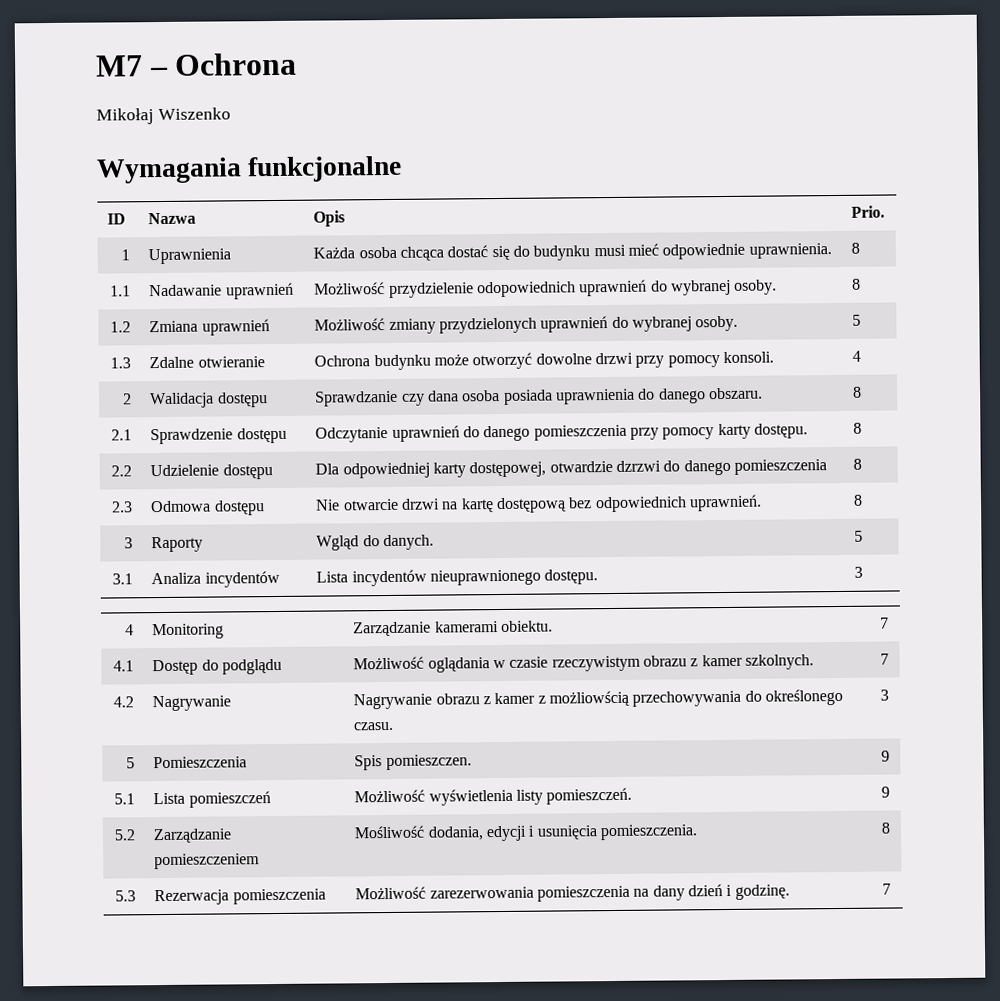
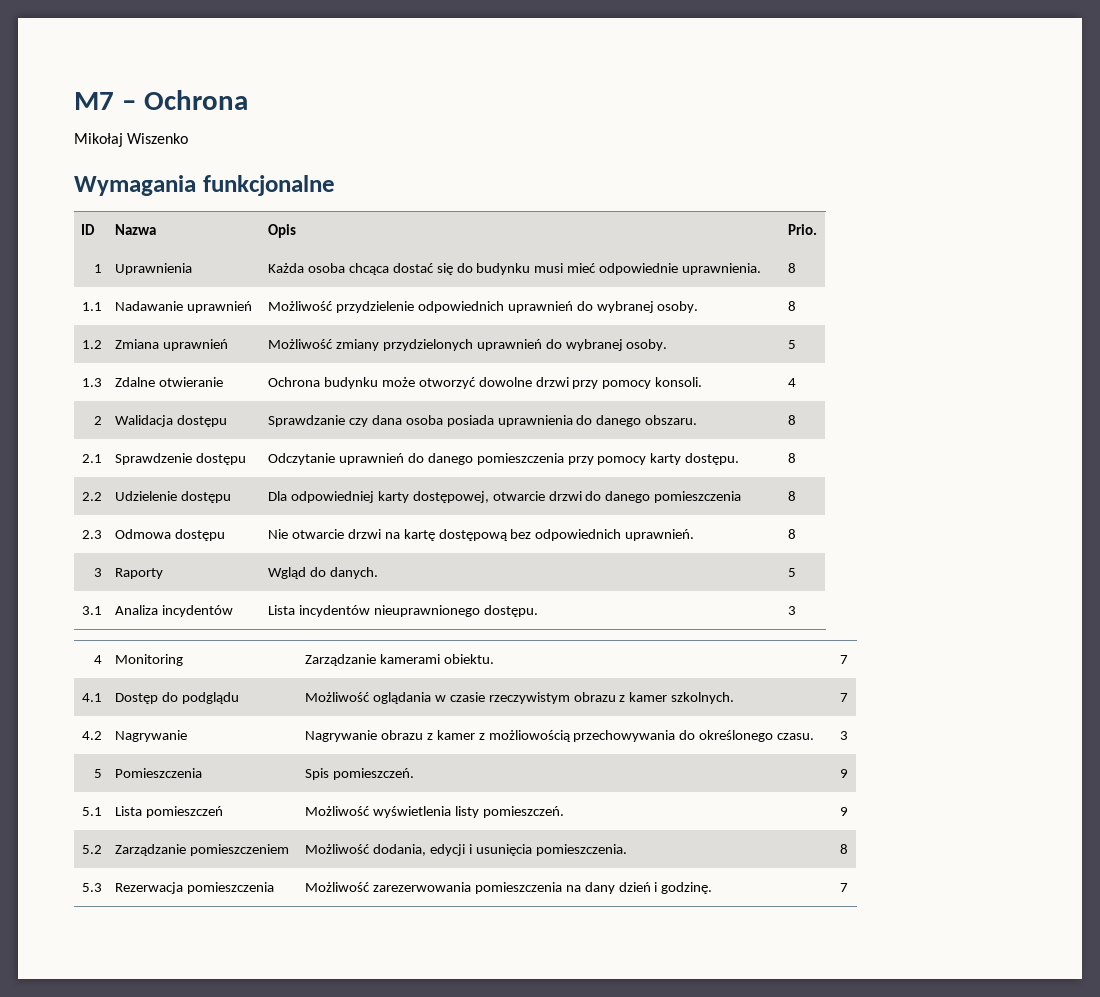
[477,281,577,298] odopowiednich -> [417,301,504,313] odpowiednich
[549,460,662,473] otwardzie dzrzwi -> [492,491,582,501] otwarcie drzwi
[549,690,631,707] możliowścią -> [488,730,571,742] możliowością
[385,754,472,771] pomieszczen. -> [332,768,414,780] pomieszczeń.
[354,825,425,839] Mośliwość -> [304,844,370,854] Możliwość

